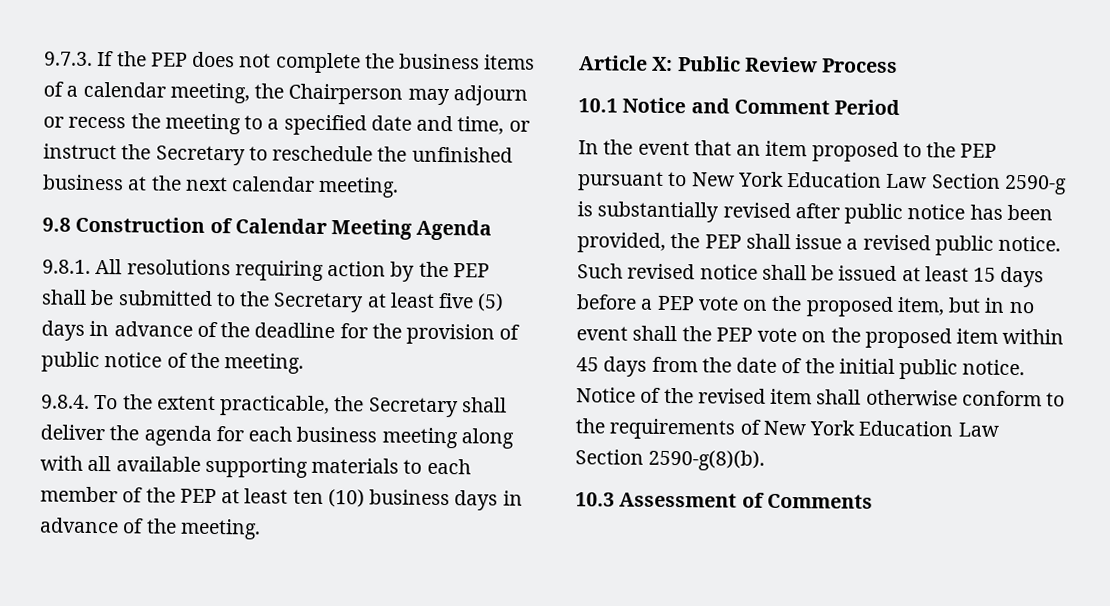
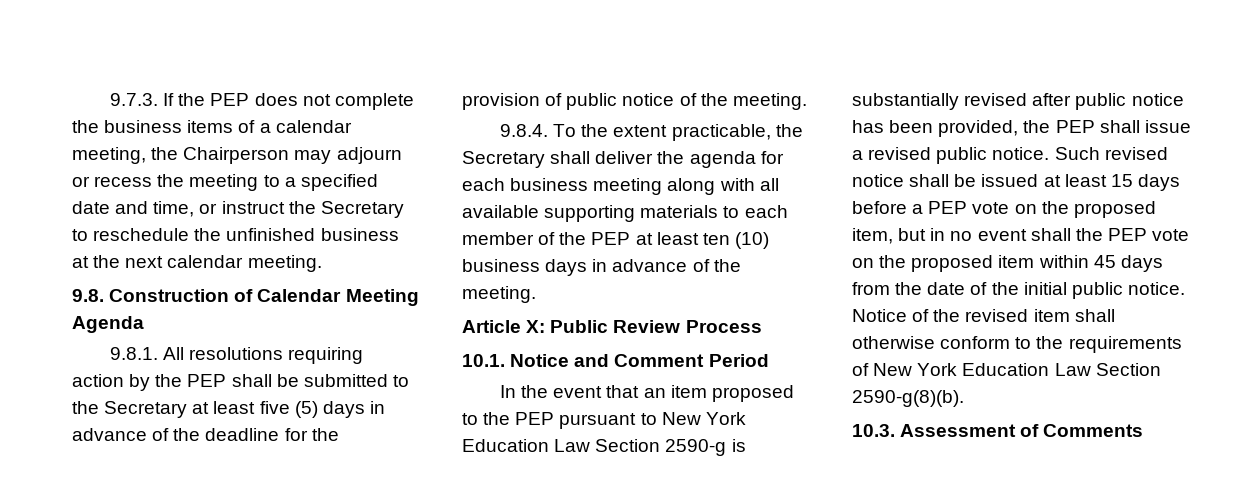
[42,217,71,232] 9.8 -> [72,289,104,302] 9.8.
[578,98,618,113] 10.1 -> [462,354,505,367] 10.1.
[575,492,615,507] 10.3 -> [852,424,895,437] 10.3.

